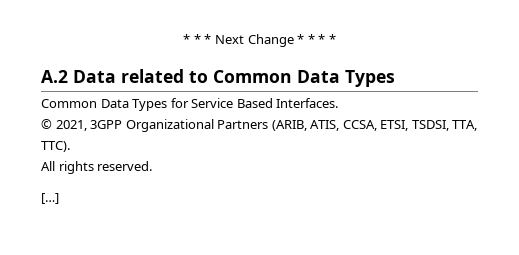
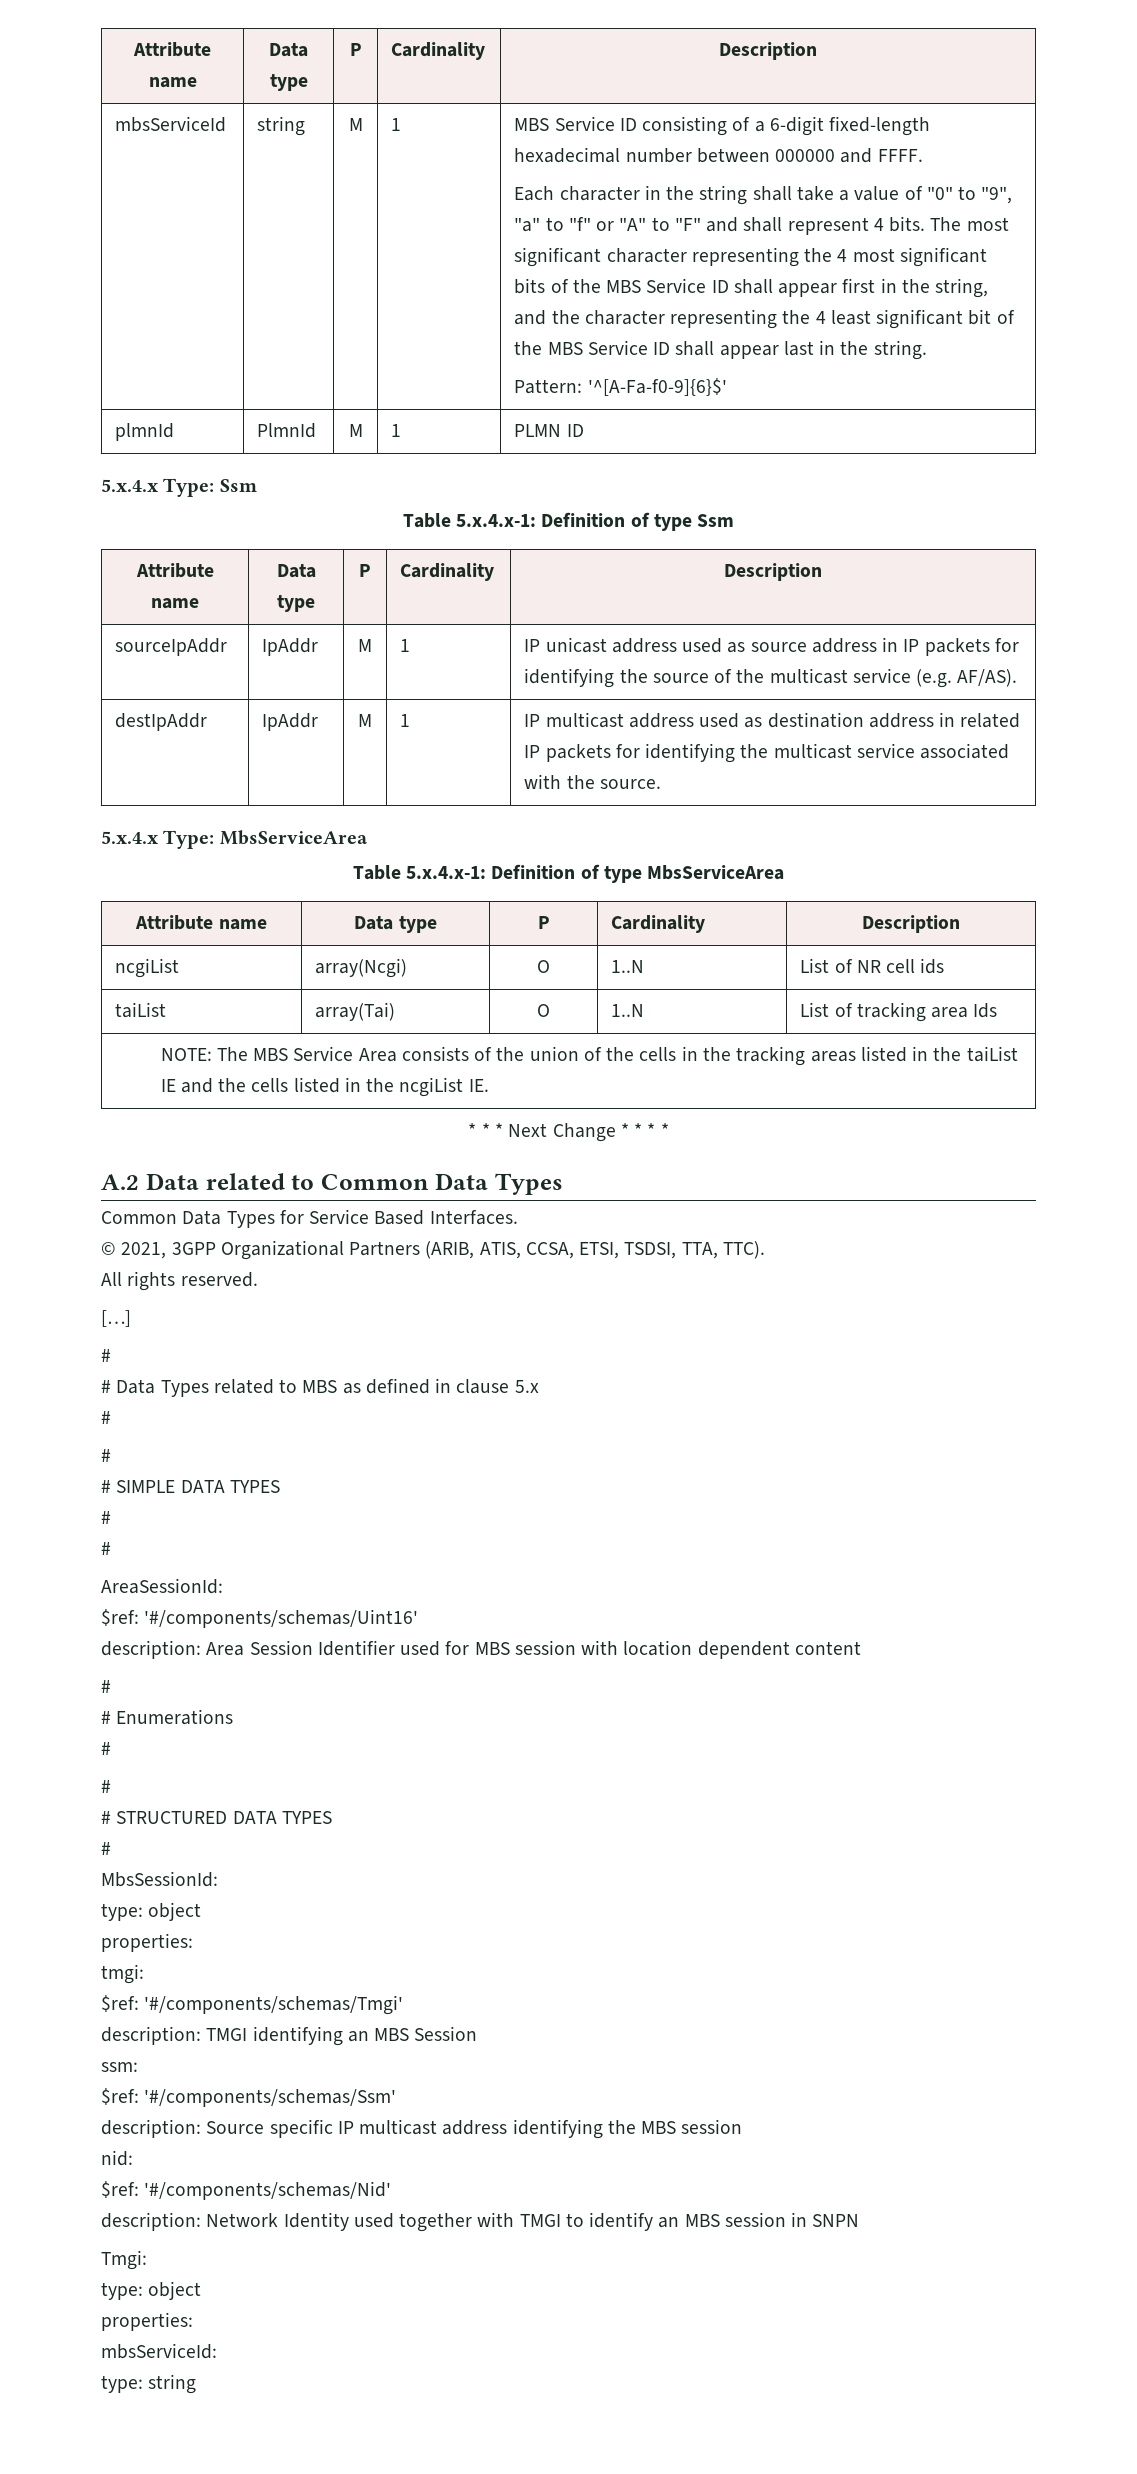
(183, 39) none -> [133,42,211,57] [148,77,197,88] [269,43,308,57] [269,74,308,91] [349,43,362,56] [391,42,486,60] [719,42,817,60] [115,116,227,132] [257,116,306,136] [348,118,363,131] [391,118,402,131] [514,116,931,136] [514,147,923,163] [514,185,1013,205] [514,216,1009,235] [514,247,987,267] [514,278,989,298] [514,309,1015,329] [514,340,927,360] [514,378,727,396] [115,423,175,441] [257,423,317,438] [348,424,363,437] [391,424,402,437] [514,424,584,437] [101,478,257,497] [402,512,735,531] [135,563,214,578] [151,598,199,609] [276,564,316,578] [277,595,315,612] [359,564,371,577] [400,563,495,581] [724,563,822,581] [115,638,228,656] [262,638,319,656] [358,639,372,652] [400,639,411,652] [524,637,1019,656] [524,668,1018,688] [115,713,208,731] [262,713,319,731] [358,714,372,727] [400,714,411,727] [524,712,1021,728] [524,743,1010,763] [524,774,661,789] [101,830,368,849] [352,864,785,883] [135,915,267,930] [354,916,437,933] [537,916,550,929] [611,915,706,933] [862,915,960,933] [115,958,180,978] [315,958,408,978] [537,960,550,973] [611,960,645,973] [800,958,945,974] [115,1002,167,1018] [315,1002,396,1021] [537,1004,550,1017] [611,1004,645,1017] [800,1002,998,1022] [160,1046,1018,1066] [160,1077,489,1097] Attribute name | Data type | P | Cardinality | Description // mbsServiceId | string | M | 1 | MBS Service ID consisting of a 6-digit fixed-length hexadecimal number between 000000 and FFFF. // Each character in the string shall take a value of "0" to "9", "a" to "f" or "A" to "F" and shall represent 4 bits. The most significant character representing the 4 most significant bits of the MBS Service ID shall appear first in the string, and the character representing the 4 least significant bit of the MBS Service ID shall appear last in the string. // Pattern: '^[A-Fa-f0-9]{6}$' // plmnId | PlmnId | M | 1 | PLMN ID // 5.x.4.x Type: Ssm // Table 5.x.4.x-1: Definition of type Ssm // Attribute name | Data type | P | Cardinality | Description // sourceIpAddr | IpAddr | M | 1 | IP unicast address used as source address in IP packets for identifying the source of the multicast service (e.g. AF/AS). // destIpAddr | IpAddr | M | 1 | IP multicast address used as destination address in related IP packets for identifying the multicast service associated with the source. // 5.x.4.x Type: MbsServiceArea // Table 5.x.4.x-1: Definition of type MbsServiceArea // Attribute name | Data type | P | Cardinality | Description // ncgiList | array(Ncgi) | O | 1..N | List of NR cell ids // taiList | array(Tai) | O | 1..N | List of tracking area Ids // NOTE: The MBS Service Area consists of the union of the cells in the tracking areas listed in the taiList IE and the cells listed in the ncgiList IE. //
(59, 198) none -> [101,1349,111,1362] [101,1378,539,1397] [101,1411,111,1424] [101,1449,111,1462] [101,1480,280,1493] [101,1511,111,1524] [101,1542,111,1555] [101,1578,223,1594] [101,1609,419,1628] [101,1640,861,1659] [101,1680,111,1693] [101,1709,234,1725] [101,1742,111,1755] [101,1780,111,1793] [101,1811,332,1824] [101,1842,111,1855] [101,1871,218,1887] [101,1902,202,1921] [101,1933,193,1952] [101,1964,144,1984] [101,1995,404,2015] [101,2026,478,2046] [101,2062,138,2072] [101,2088,397,2107] [101,2119,743,2139] [101,2150,133,2166] [101,2181,392,2200] [101,2212,860,2232] [101,2250,147,2270] [101,2281,202,2300] [101,2312,193,2331] [101,2343,217,2359] [101,2374,197,2394] // # // # Data Types related to MBS as defined in clause 5.x // # // # // # SIMPLE DATA TYPES // # // # // AreaSessionId: // $ref: '#/components/schemas/Uint16' // description: Area Session Identifier used for MBS session with location dependent content // # // # Enumerations // # // # // # STRUCTURED DATA TYPES // # // MbsSessionId: // type: object // properties: // tmgi: // $ref: '#/components/schemas/Tmgi' // description: TMGI identifying an MBS Session // ssm: // $ref: '#/components/schemas/Ssm' // description: Source specific IP multicast address identifying the MBS session // nid: // $ref: '#/components/schemas/Nid' // description: Network Identity used together with TMGI to identify an MBS session in SNPN // Tmgi: // type: object // properties: // mbsServiceId: // type: string

